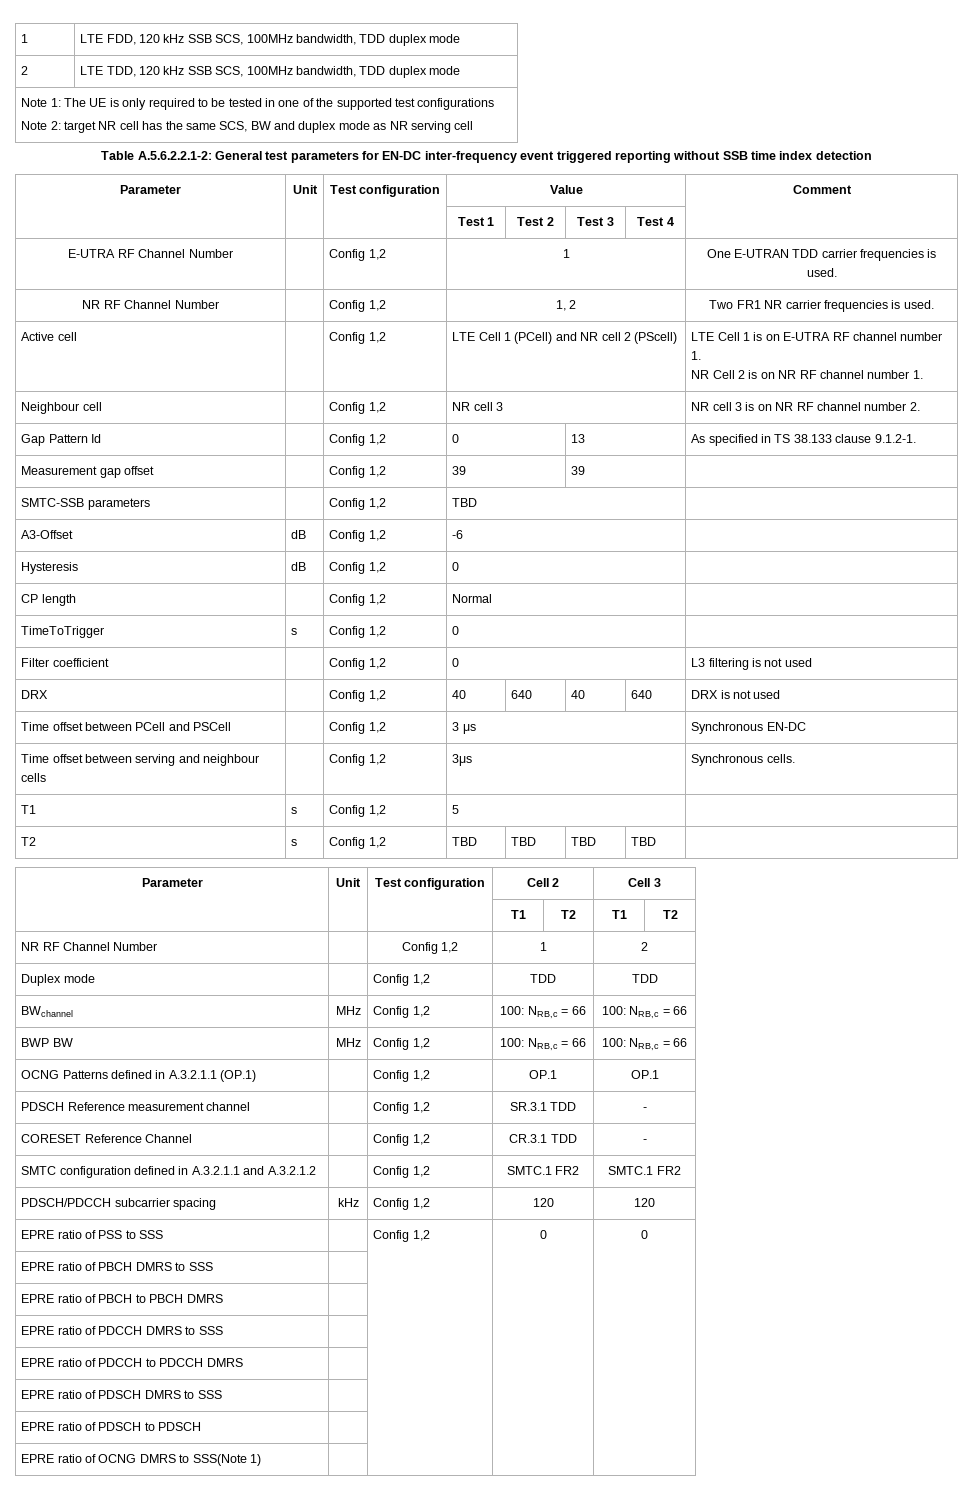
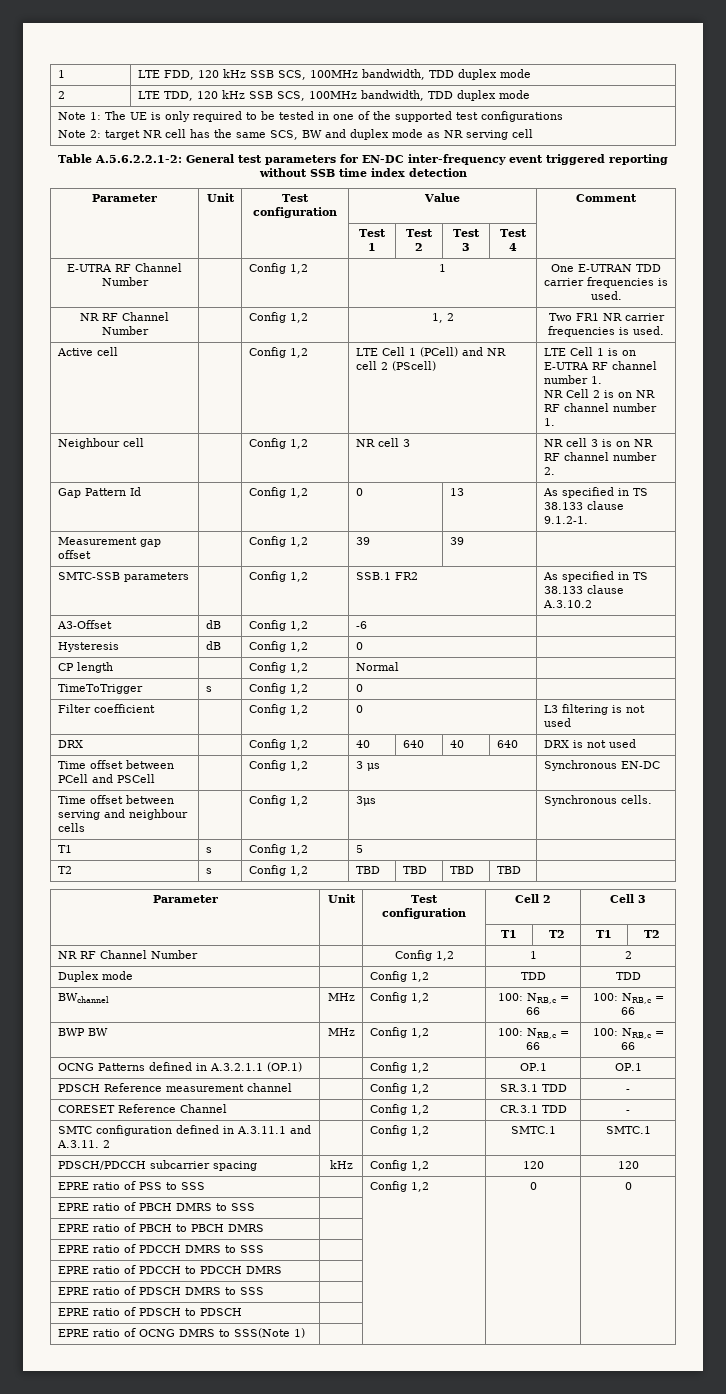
[452,498,478,507] TBD | -> [355,572,418,580] [542,571,648,582] [543,585,624,594] [542,600,592,608] SSB.1 FR2 | As specified in TS 38.133 clause A.3.10.2
[191,1166,316,1175] A.3.2.1.1 and A.3.2.1.2 -> [236,1125,311,1134] [56,1140,110,1148] A.3.11.1 and A.3.11. 2
[555,1166,580,1175] [608,1166,681,1175] FR2 | SMTC.1 FR2 -> [605,1126,651,1134] | SMTC.1

